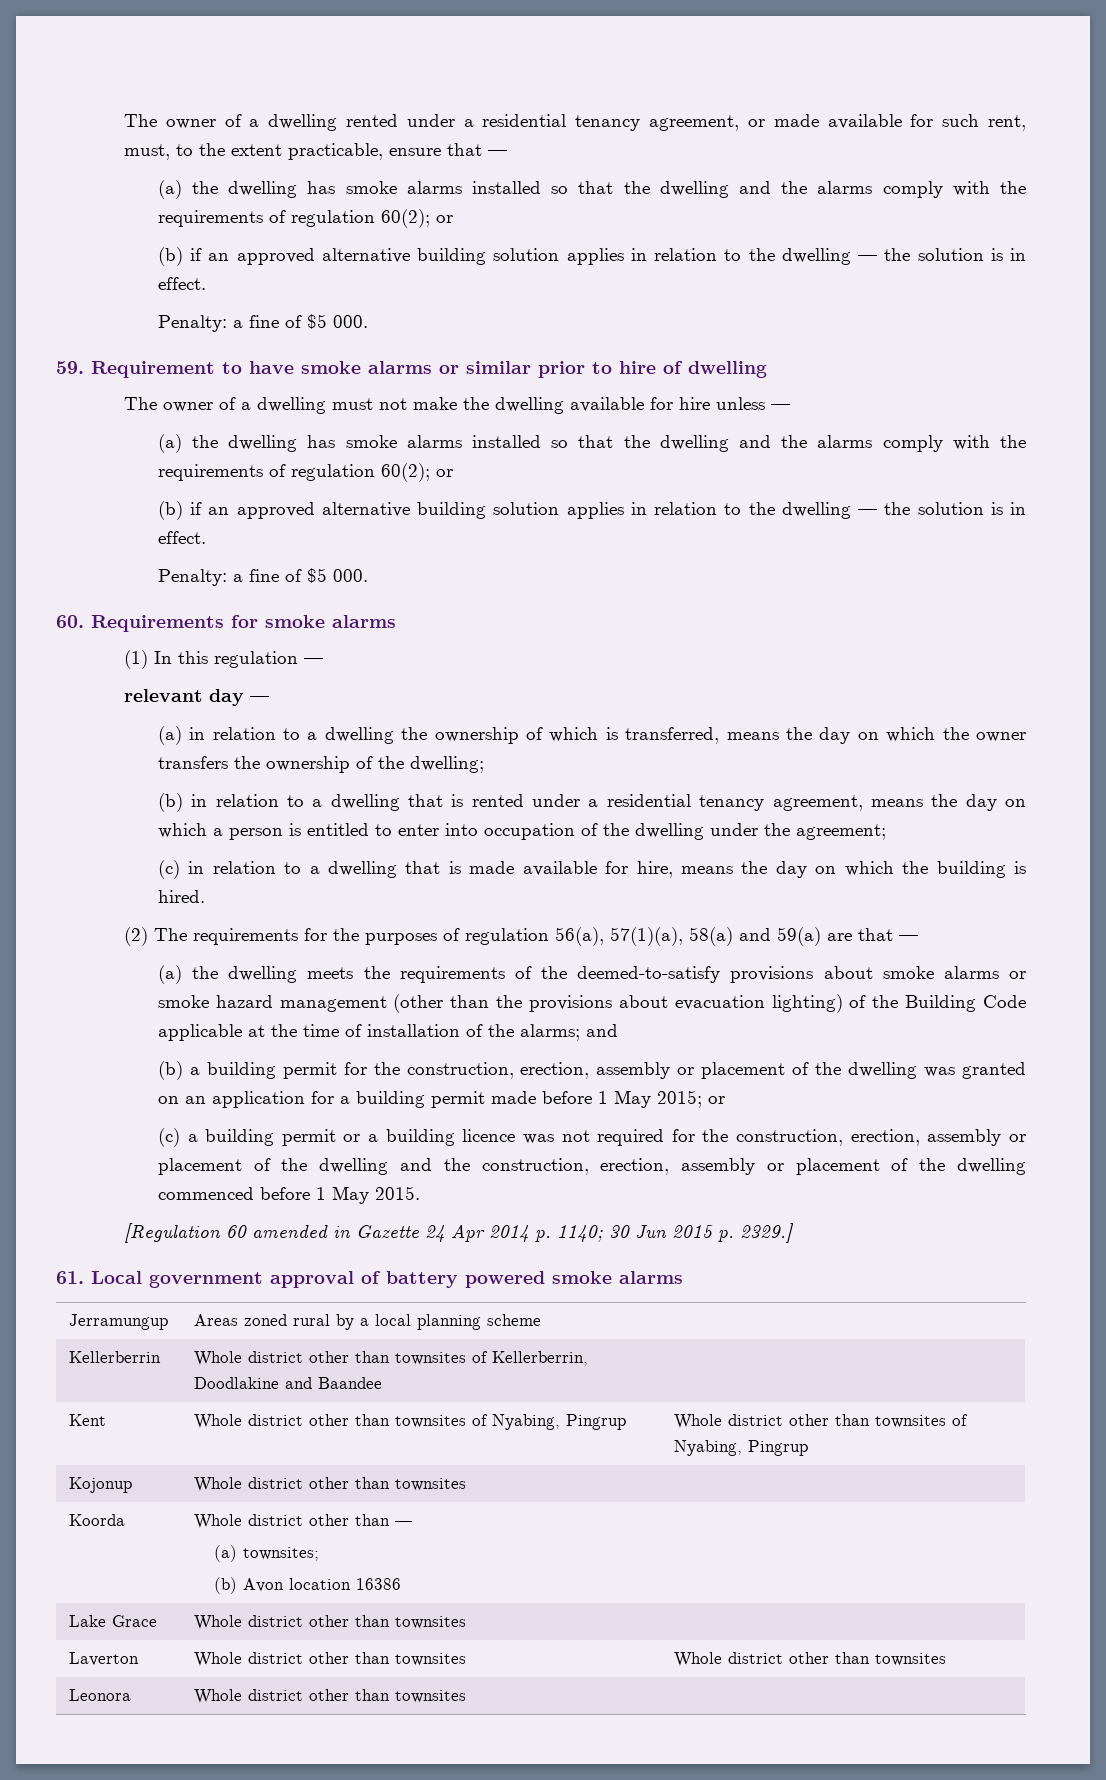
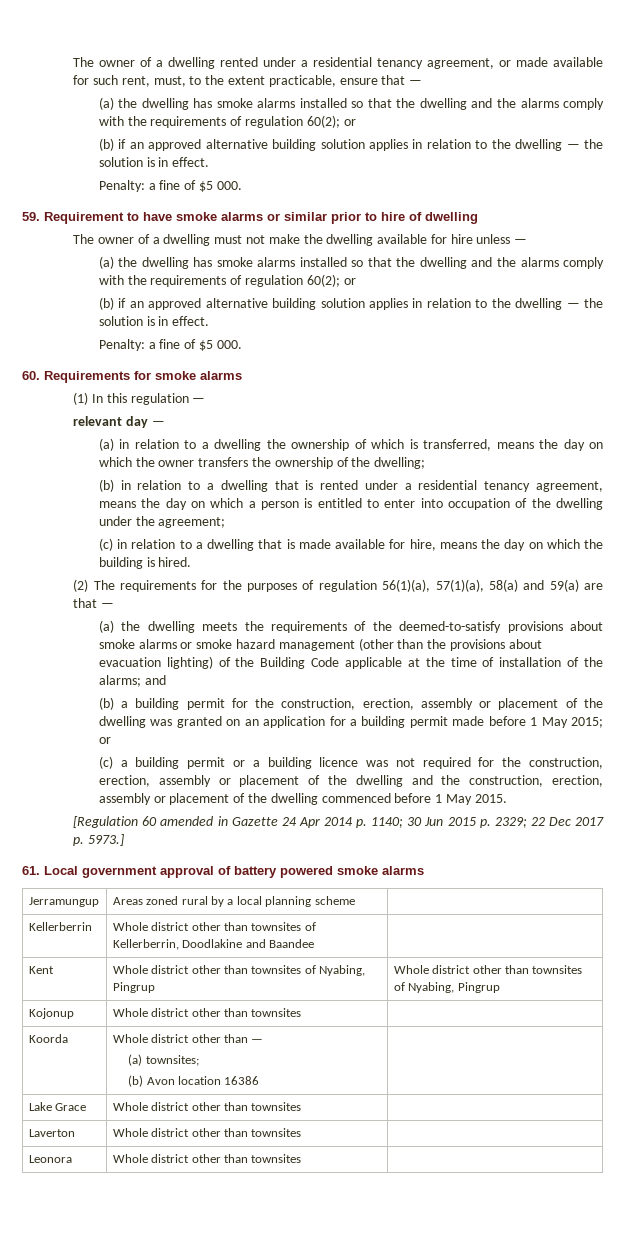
[554,927,604,946] 56(a), -> [382,579,431,592] 56(1)(a),
[739,1223,794,1243] 2329.] -> [494,817,604,828] [73,834,125,846] 2329; 22 Dec 2017 p. 5973.]
[673,1652,946,1667] Whole district other than townsites -> (302, 1132) none

